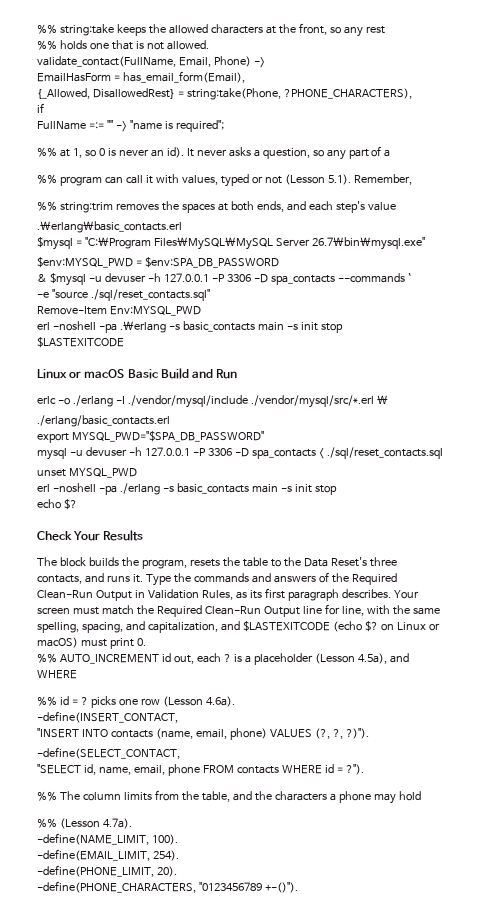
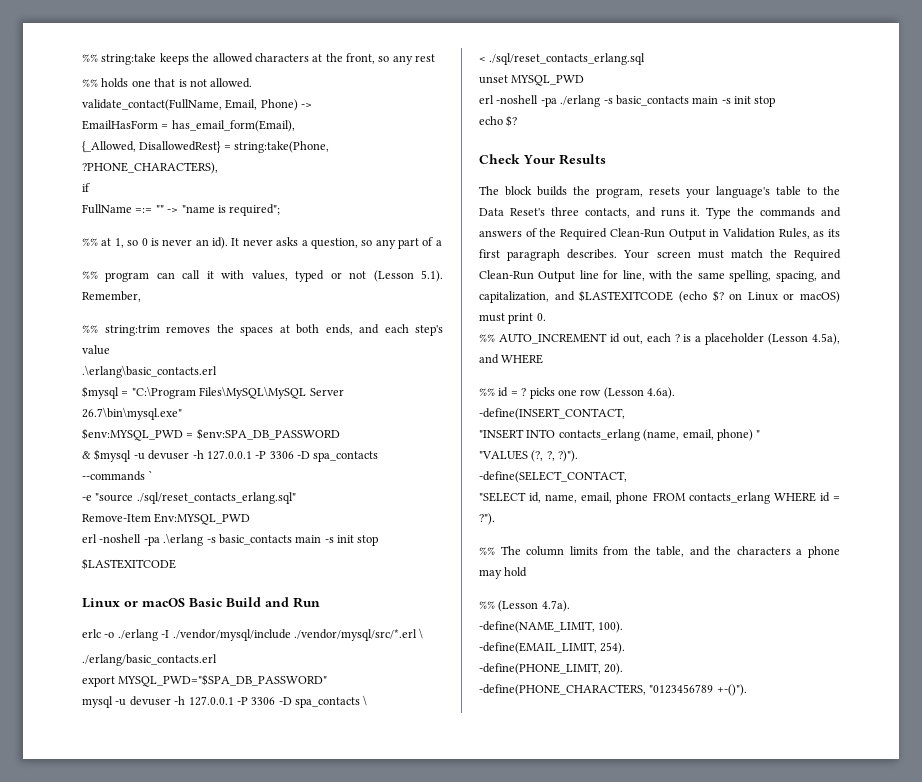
[90,289,210,301] ./sql/reset_contacts.sql" -> [136,492,296,504] ./sql/reset_contacts_erlang.sql"
[318,447,443,459] < ./sql/reset_contacts.sql -> [363,695,368,706] [479,53,646,65] \ // < ./sql/reset_contacts_erlang.sql
[222,557,240,567] the -> [686,186,770,198] your language's
[110,730,153,738] contacts -> [558,429,640,441] contacts_erlang
[269,729,312,738] VALUES -> [756,430,761,438] [479,450,528,460] " // "VALUES
[236,766,279,774] contacts -> [688,492,770,504] contacts_erlang

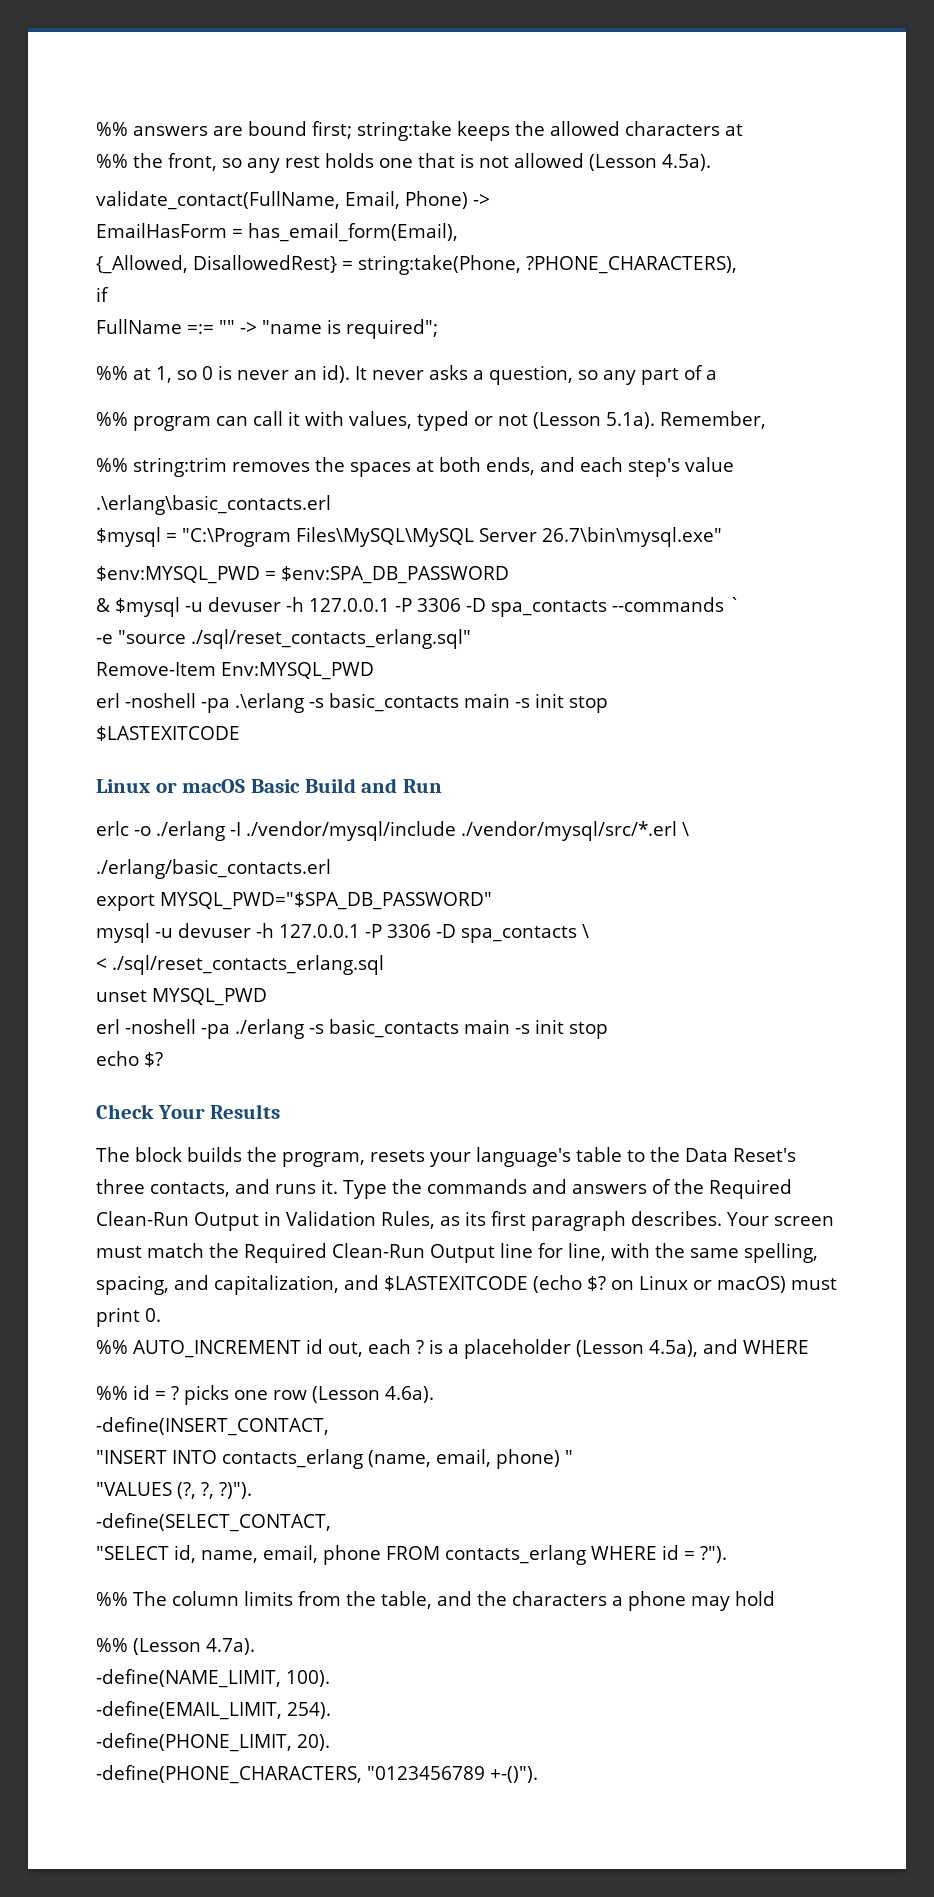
[82,54,98,62] %% -> [96,121,352,139] %% answers are bound first;
(323, 58) none -> [96,154,128,168] // %%
[82,79,98,87] // %% -> (320, 162) none
[210,78,253,88] allowed. -> [514,153,711,171] allowed (Lesson 4.5a).
[421,270,443,282] 5.1). -> [606,412,655,429] 5.1a).

